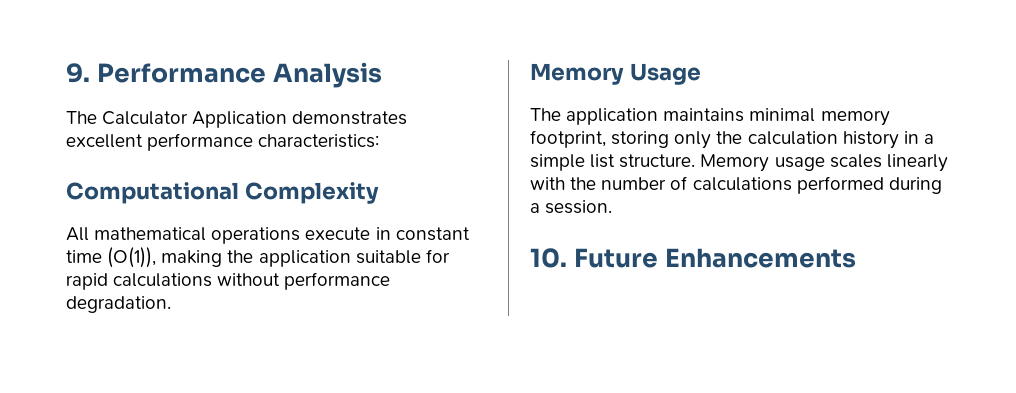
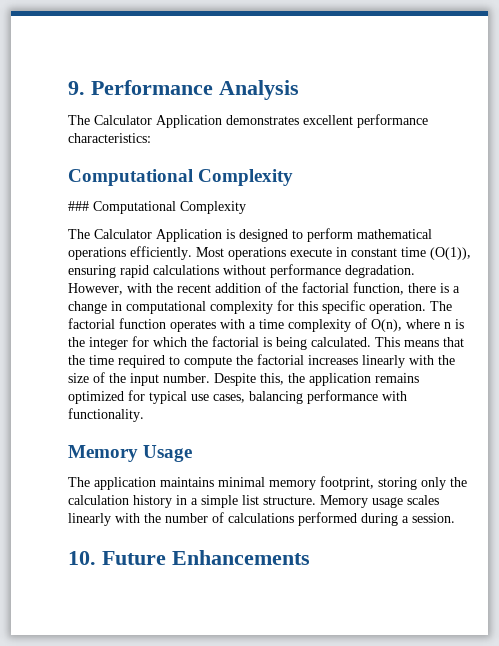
[66,227,207,241] All mathematical -> [68,201,246,214] [68,228,432,242] [68,246,224,260] ### Computational Complexity // The Calculator Application is designed to perform mathematical operations efficiently. Most
[161,249,450,267] making the application suitable for -> [68,265,116,278] ensuring
(171, 304) none -> [68,282,460,295] [68,300,452,314] [68,318,464,332] [68,336,464,350] [68,354,455,368] [68,372,419,386] [68,390,407,404] [68,408,144,422] However, with the recent addition of the factorial function, there is a change in computational complexity for this specific operation. The factorial function operates with a time complexity of O(n), where n is the integer for which the factorial is being calculated. This means that the time required to compute the factorial increases linearly with the size of the input number. Despite this, the application remains optimized for typical use cases, balancing performance with functionality.

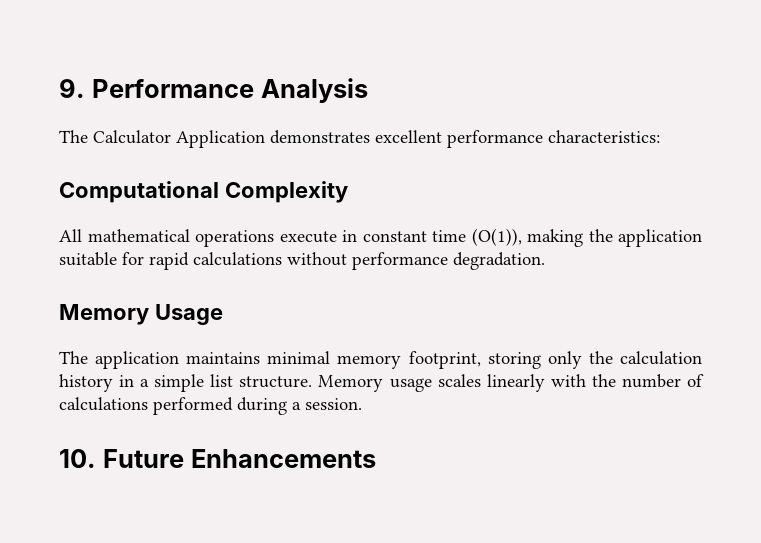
[68,201,246,214] [68,228,432,242] [68,246,224,260] ### Computational Complexity // The Calculator Application is designed to perform mathematical operations efficiently. Most -> [59,229,190,242] All mathematical
[68,265,116,278] ensuring -> [527,229,702,247] [59,252,144,266] making the application suitable for
[68,282,460,295] [68,300,452,314] [68,318,464,332] [68,336,464,350] [68,354,455,368] [68,372,419,386] [68,390,407,404] [68,408,144,422] However, with the recent addition of the factorial function, there is a change in computational complexity for this specific operation. The factorial function operates with a time complexity of O(n), where n is the integer for which the factorial is being calculated. This means that the time required to compute the factorial increases linearly with the size of the input number. Despite this, the application remains optimized for typical use cases, balancing performance with functionality. -> (545, 261) none

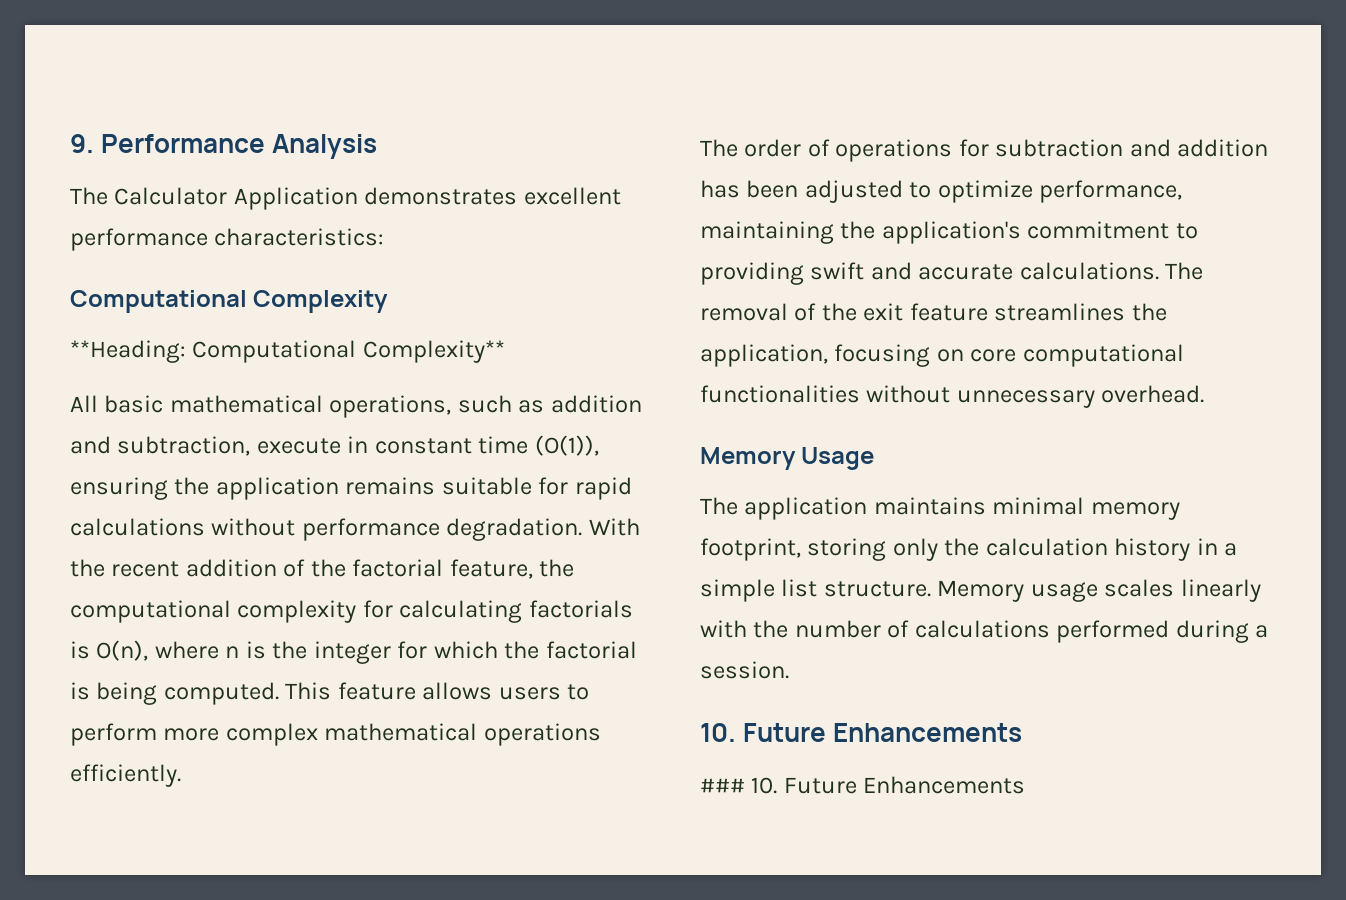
[59,229,274,247] All mathematical operations -> [70,340,505,363] [70,395,642,418] [70,436,251,456] **Heading: Computational Complexity** // All basic mathematical operations, such as addition and subtraction,
[527,229,583,247] making -> [70,477,168,500] ensuring
(702, 238) none -> [345,477,436,495] remains
(545, 261) none -> [588,518,640,536] [70,559,575,579] [70,600,633,623] [70,640,637,664] [70,682,590,705] [70,723,601,746] [70,764,181,787] [700,139,1269,162] [700,180,1183,203] [700,221,1198,244] [700,262,1204,285] [700,303,1167,321] [700,344,1184,367] [700,385,1205,408] With the recent addition of the factorial feature, the computational complexity for calculating factorials is O(n), where n is the integer for which the factorial is being computed. This feature allows users to perform more complex mathematical operations efficiently. // The order of operations for subtraction and addition has been adjusted to optimize performance, maintaining the application's commitment to providing swift and accurate calculations. The removal of the exit feature streamlines the application, focusing on core computational functionalities without unnecessary overhead.
(376, 458) none -> [700,776,1026,794] // ### 10. Future Enhancements

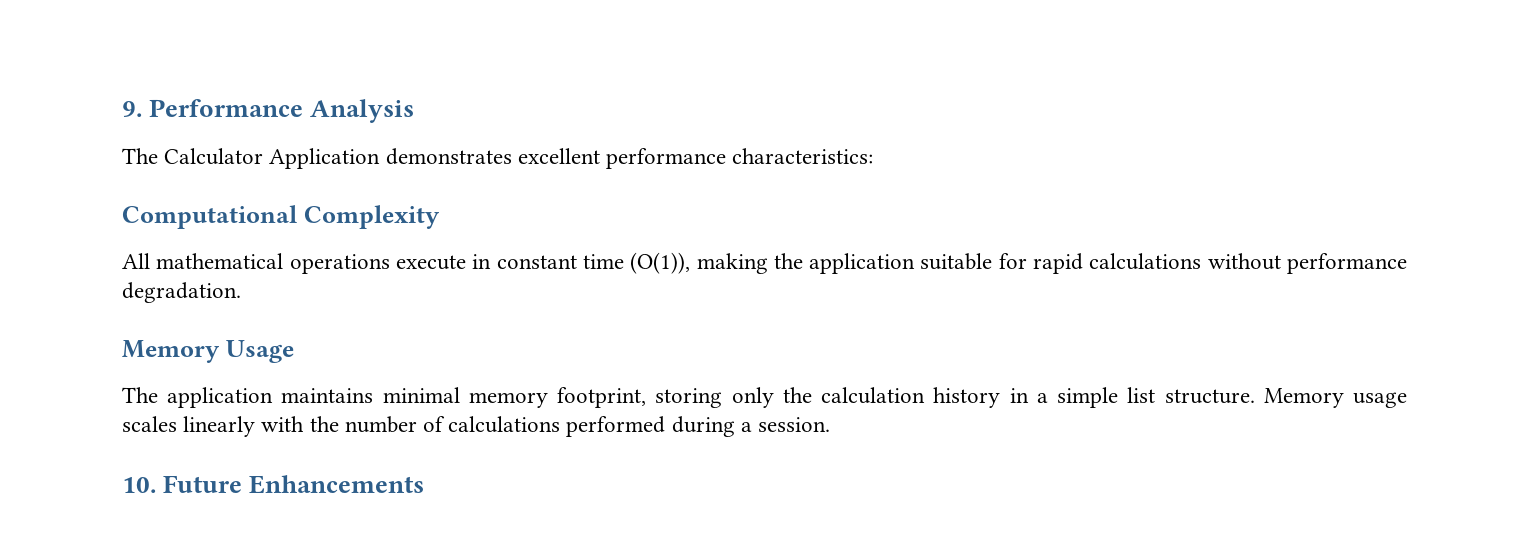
[70,340,505,363] [70,395,642,418] [70,436,251,456] **Heading: Computational Complexity** // All basic mathematical operations, such as addition and subtraction, -> [122,253,390,274] All mathematical operations
[70,477,168,500] ensuring -> [696,253,768,274] making
[345,477,436,495] remains -> (916, 263) none
[588,518,640,536] [70,559,575,579] [70,600,633,623] [70,640,637,664] [70,682,590,705] [70,723,601,746] [70,764,181,787] [700,139,1269,162] [700,180,1183,203] [700,221,1198,244] [700,262,1204,285] [700,303,1167,321] [700,344,1184,367] [700,385,1205,408] With the recent addition of the factorial feature, the computational complexity for calculating factorials is O(n), where n is the integer for which the factorial is being computed. This feature allows users to perform more complex mathematical operations efficiently. // The order of operations for subtraction and addition has been adjusted to optimize performance, maintaining the application's commitment to providing swift and accurate calculations. The removal of the exit feature streamlines the application, focusing on core computational functionalities without unnecessary overhead. -> (241, 292) none
[700,776,1026,794] // ### 10. Future Enhancements -> (425, 484) none

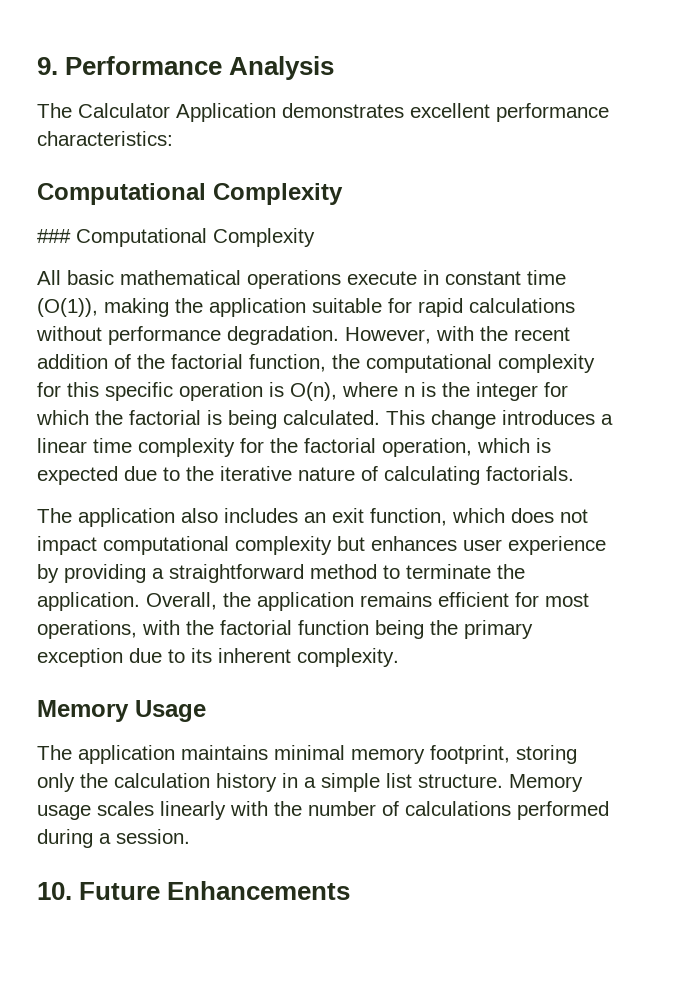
(440, 217) none -> [37,228,315,247] // ### Computational Complexity
(150, 261) none -> [67,270,114,285] basic
(241, 292) none -> [345,326,570,344] [37,354,595,373] [37,382,568,401] [36,410,613,429] [37,438,551,457] [37,466,574,485] [37,508,588,527] [37,536,606,555] [37,564,525,583] [37,592,589,611] [37,620,533,639] [37,648,399,667] However, with the recent addition of the factorial function, the computational complexity for this specific operation is O(n), where n is the integer for which the factorial is being calculated. This change introduces a linear time complexity for the factorial operation, which is expected due to the iterative nature of calculating factorials. // The application also includes an exit function, which does not impact computational complexity but enhances user experience by providing a straightforward method to terminate the application. Overall, the application remains efficient for most operations, with the factorial function being the primary exception due to its inherent complexity.

